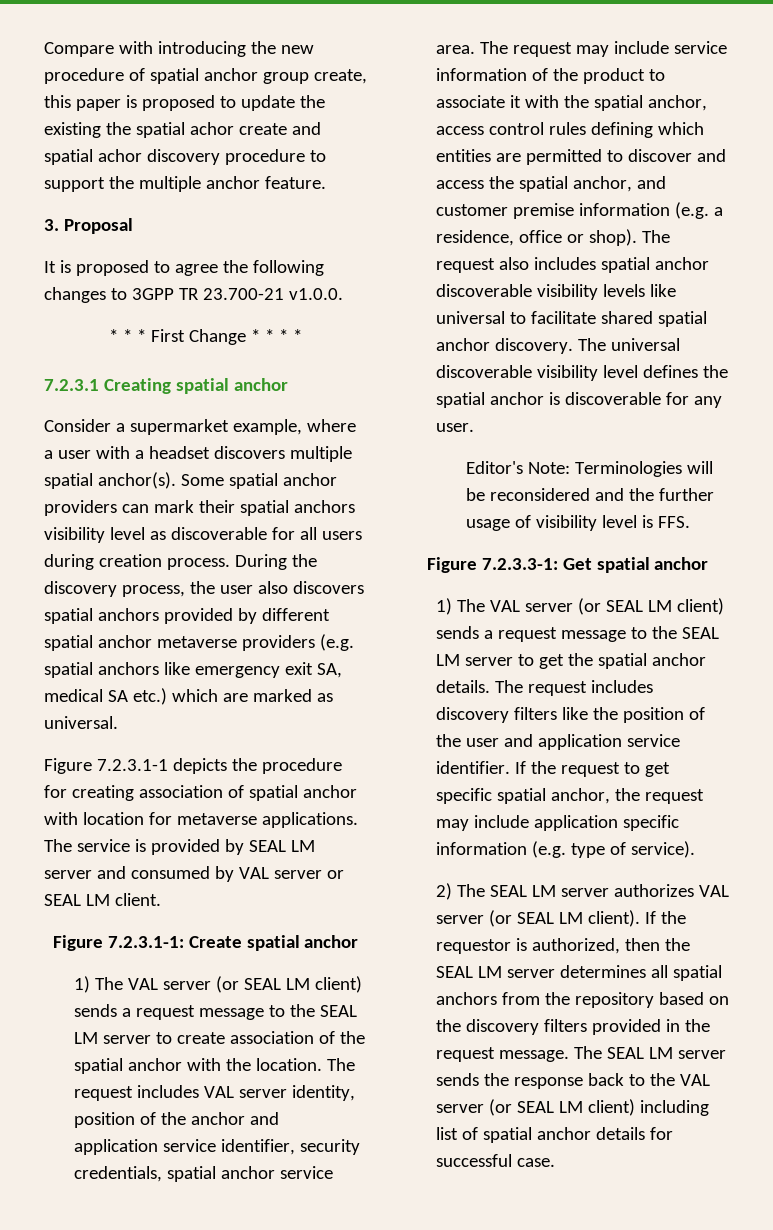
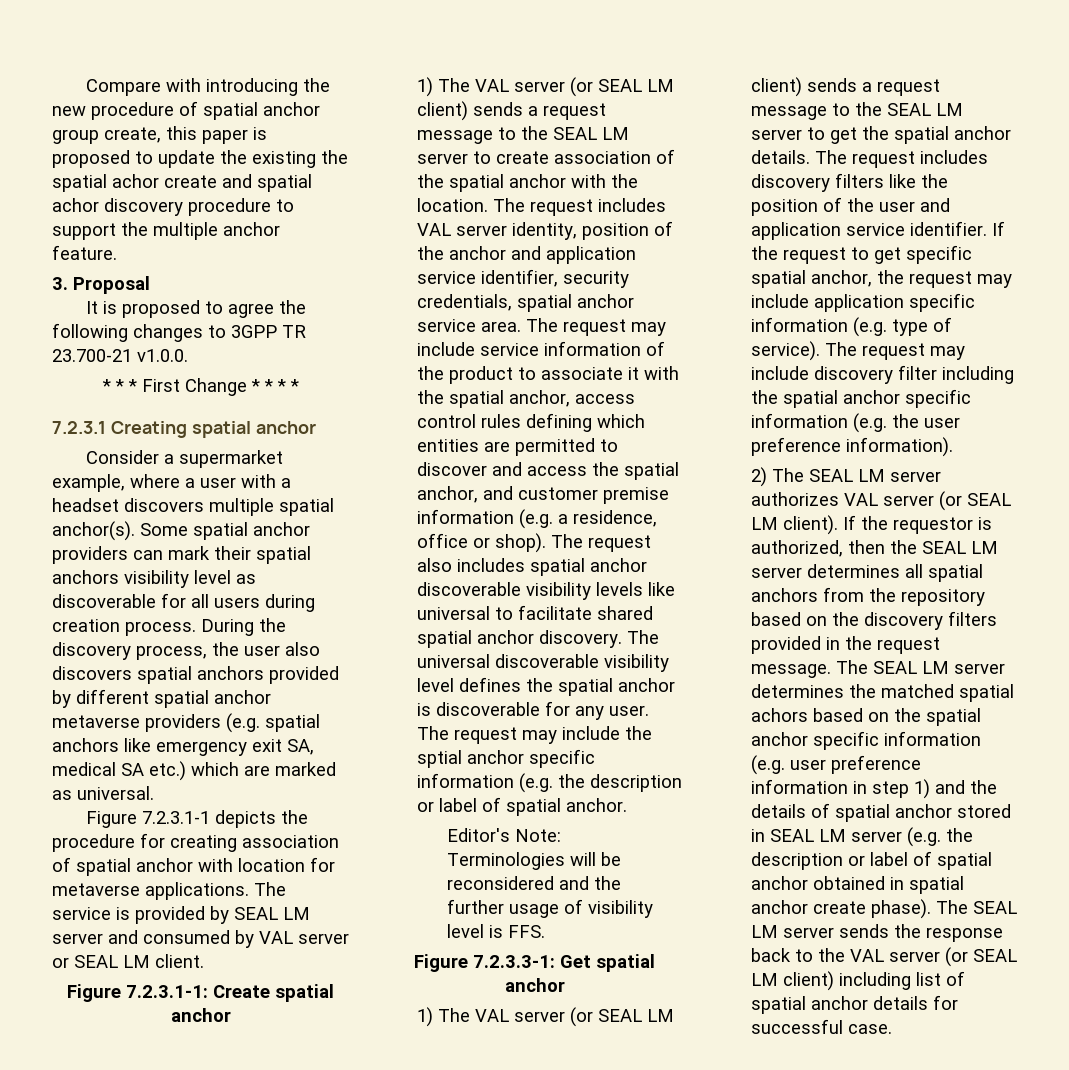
(474, 427) none -> [416,726,652,744] [416,749,595,768] [416,773,682,793] [416,797,627,816] The request may include the sptial anchor specific information (e.g. the description or label of spatial anchor.
(695, 849) none -> [824,342,965,360] [750,365,1014,384] [750,389,971,408] [750,413,960,433] [750,437,953,457] The request may include discovery filter including the spatial anchor specific information (e.g. the user preference information).
(726, 1054) none -> [750,684,1014,702] [750,708,981,726] [750,731,981,750] [750,755,921,775] [750,779,997,799] [750,803,1011,822] [750,827,973,847] [750,851,992,870] [750,876,964,894] [750,899,1017,919] [750,925,834,938] determines the matched spatial achors based on the spatial anchor specific information (e.g. user preference information in step 1) and the details of spatial anchor stored in SEAL LM server (e.g. the description or label of spatial anchor obtained in spatial anchor create phase). The SEAL LM server

